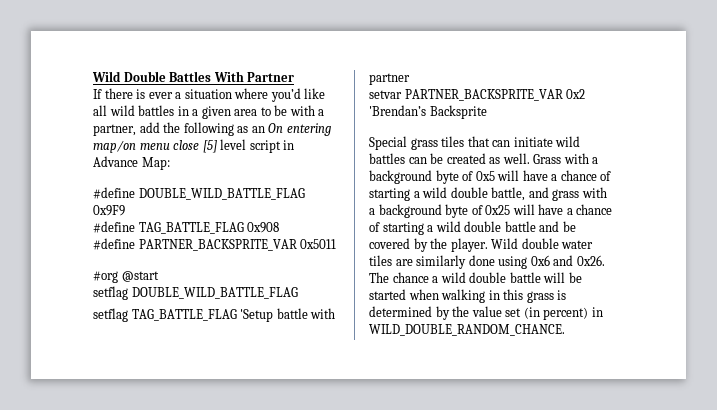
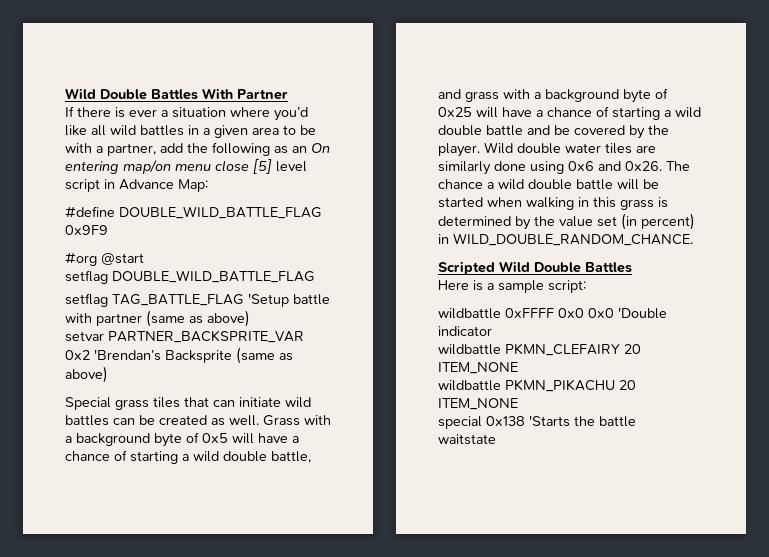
[93,221,280,234] [93,238,337,251] // #define TAG_BATTLE_FLAG 0x908 // #define PARTNER_BACKSPRITE_VAR 0x5011 -> (108, 230) none
(410, 79) none -> [146,310,250,327] (same as above)
(487, 112) none -> [236,347,293,364] [65,366,108,383] (same as above)
(565, 330) none -> [438,261,632,275] [438,280,586,293] [438,307,667,319] [438,326,492,336] [438,343,641,356] [438,362,518,374] [438,379,636,392] [438,398,518,410] [438,415,636,429] [438,434,496,445] // Scripted Wild Double Battles // Here is a sample script: // wildbattle 0xFFFF 0x0 0x0 'Double indicator // wildbattle PKMN_CLEFAIRY 20 ITEM_NONE // wildbattle PKMN_PIKACHU 20 ITEM_NONE // special 0x138 'Starts the battle // waitstate

